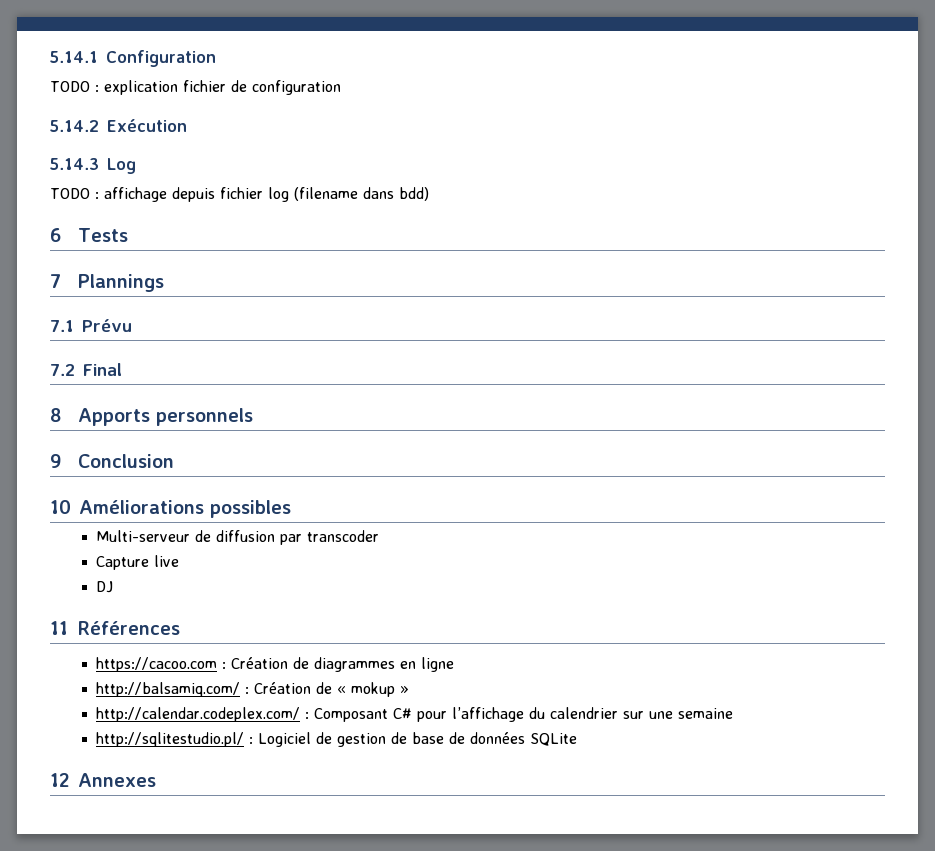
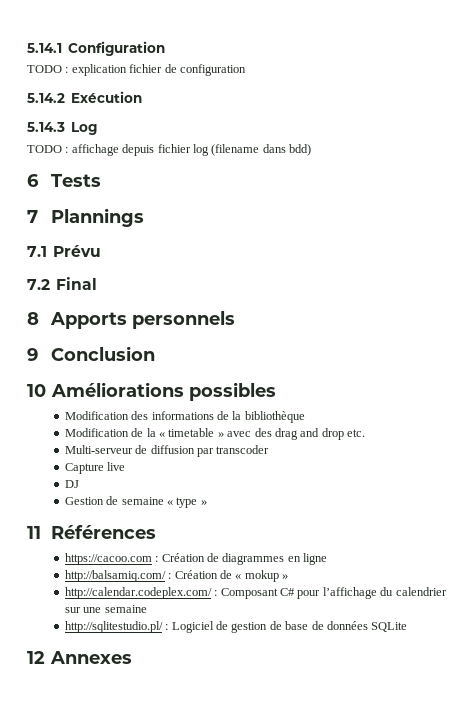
(291, 509) none -> [64,411,305,423] [64,428,366,440] // Modification des informations de la bibliothèque // Modification de la « timetable » avec des drag and drop etc.
(113, 587) none -> [64,496,207,508] // Gestion de semaine « type »

